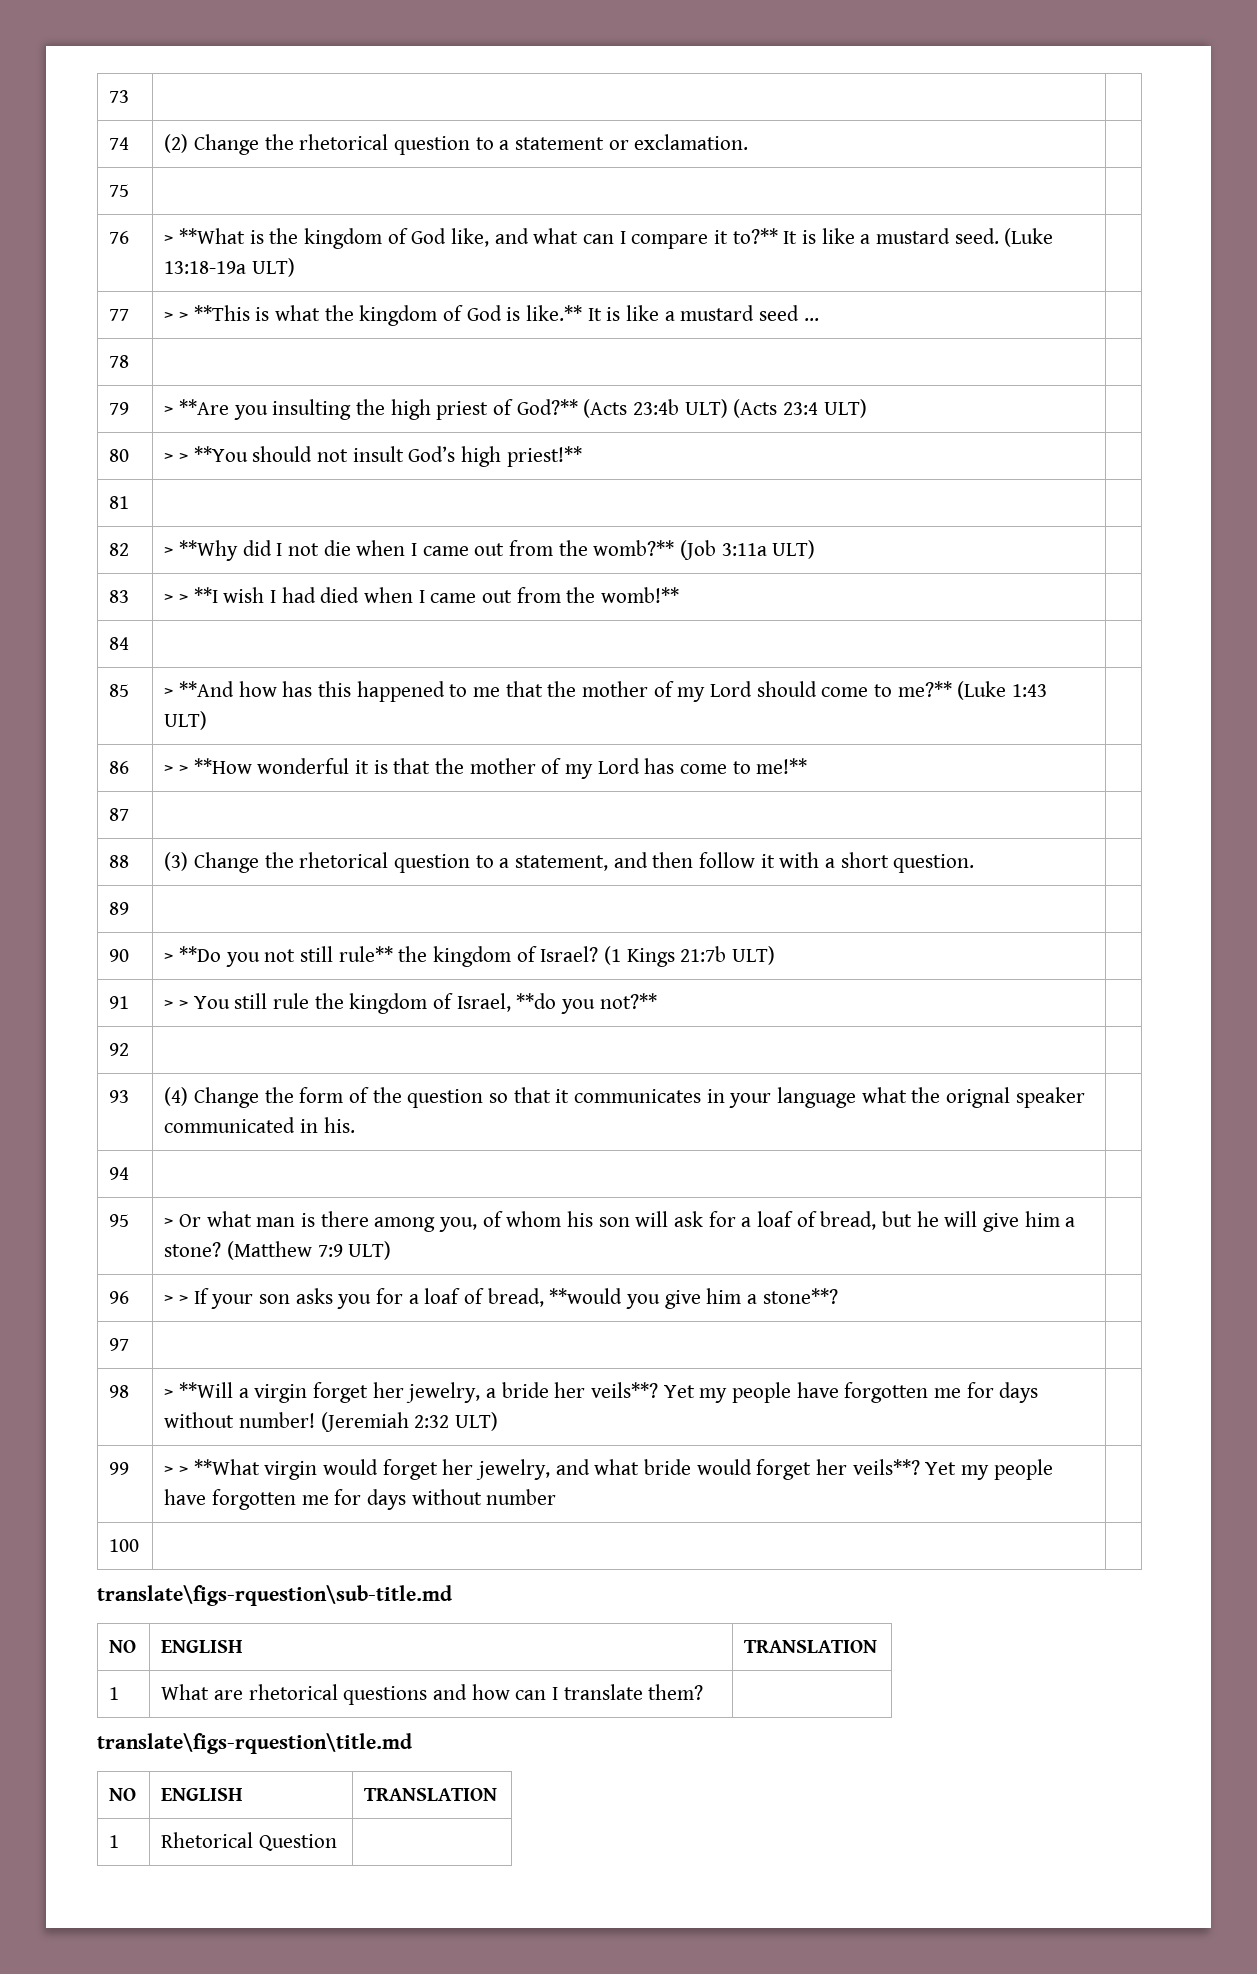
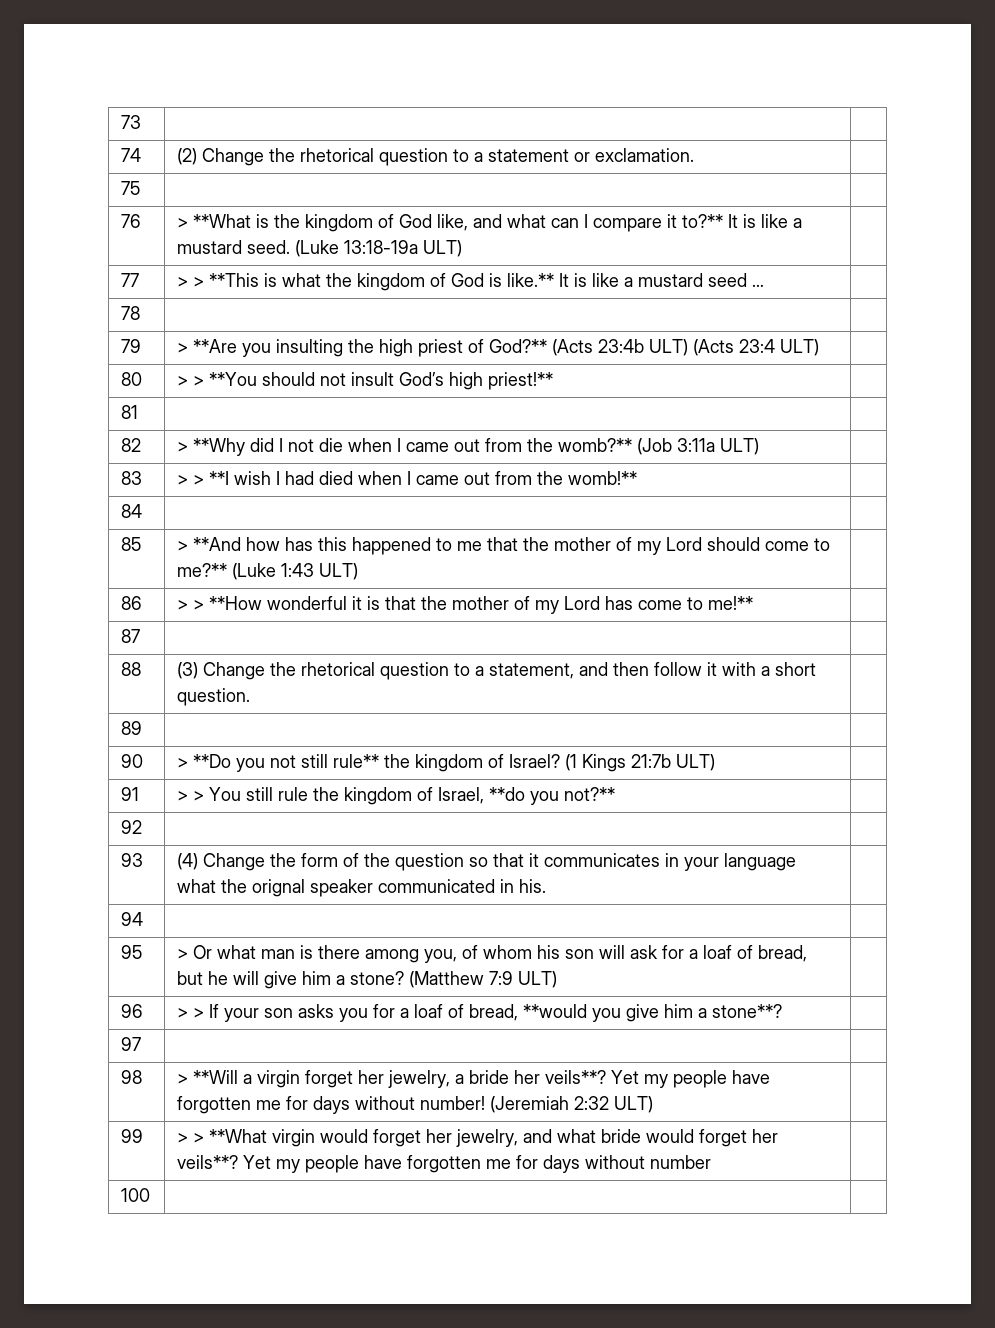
[97,1585,452,1606] [109,1640,137,1653] [161,1640,244,1653] [744,1640,878,1653] [109,1687,120,1700] [161,1684,704,1705] [97,1733,412,1754] [109,1788,137,1801] [161,1788,244,1801] [364,1788,498,1801] [109,1835,120,1848] [161,1832,337,1851] // translate\figs-rquestion\sub-title.md // NO | ENGLISH | TRANSLATION // 1 | What are rhetorical questions and how can I translate them? | // translate\figs-rquestion\title.md // NO | ENGLISH | TRANSLATION // 1 | Rhetorical Question | -> (151, 1195) none

